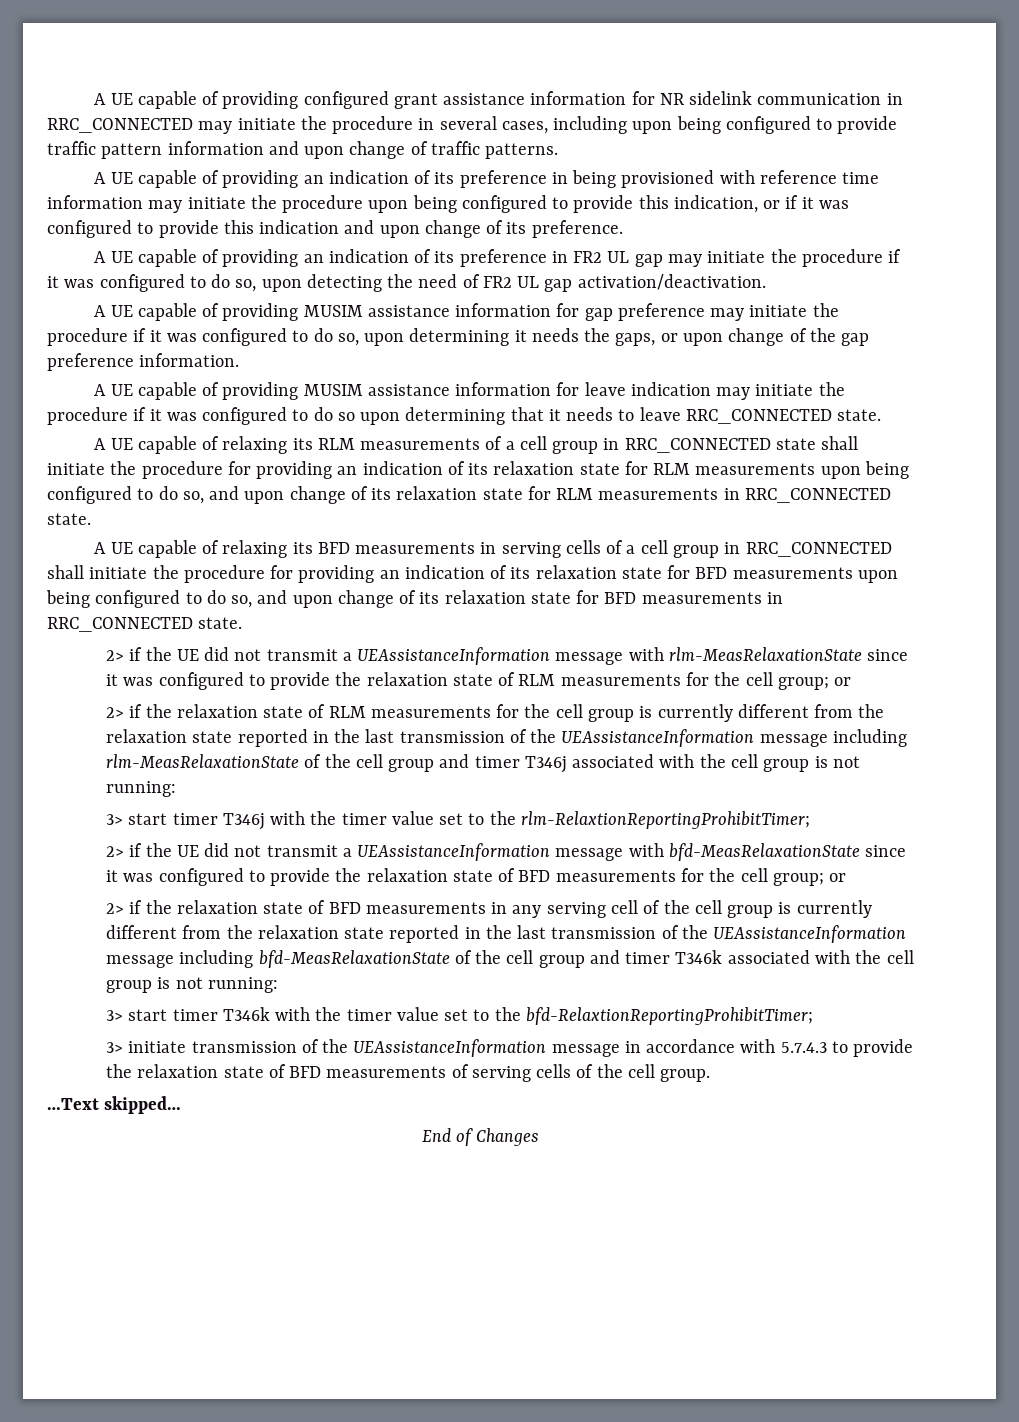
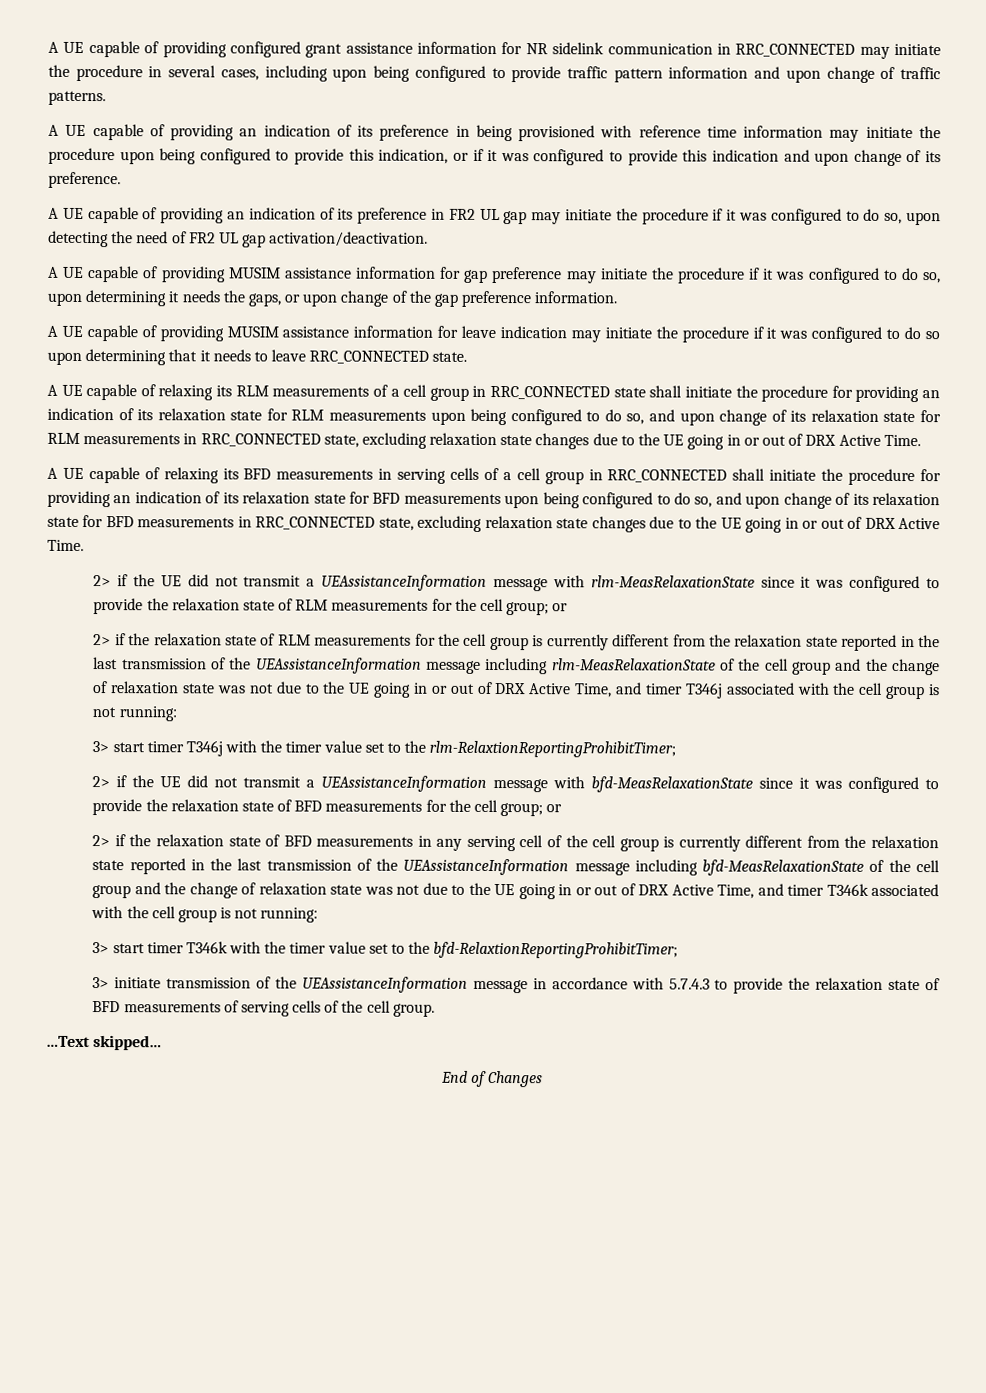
[47,513,91,525] state. -> [323,432,921,450] state, excluding relaxation state changes due to the UE going in or out of DRX Active Time.
[198,617,243,629] state. -> [378,515,941,533] [47,539,84,551] state, excluding relaxation state changes due to the UE going in or out of DRX Active Time.
(470, 761) none -> [865,658,941,676] [93,681,643,698] the change of relaxation state was not due to the UE going in or out of DRX Active Time, and
(620, 957) none -> [164,882,784,900] the change of relaxation state was not due to the UE going in or out of DRX Active Time, and

